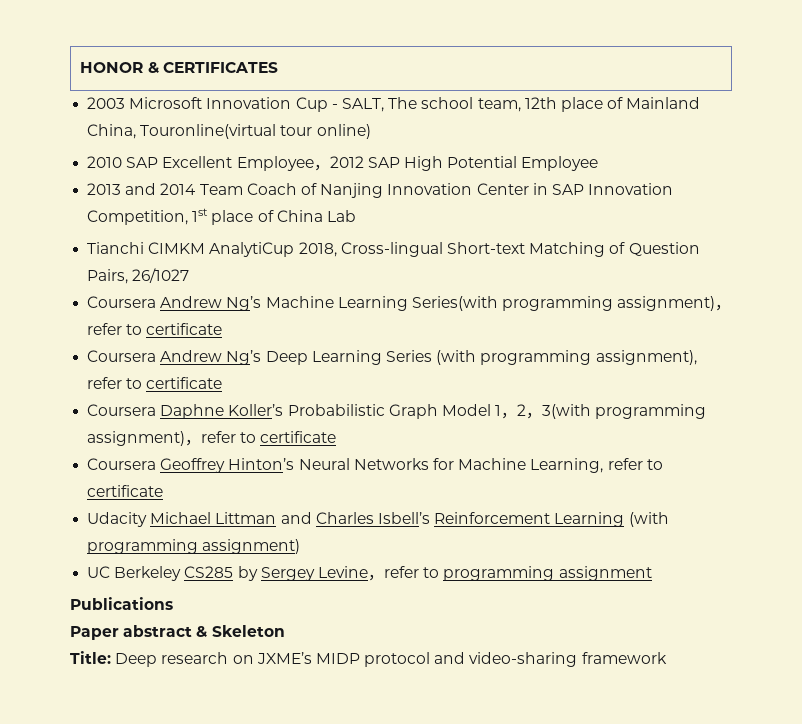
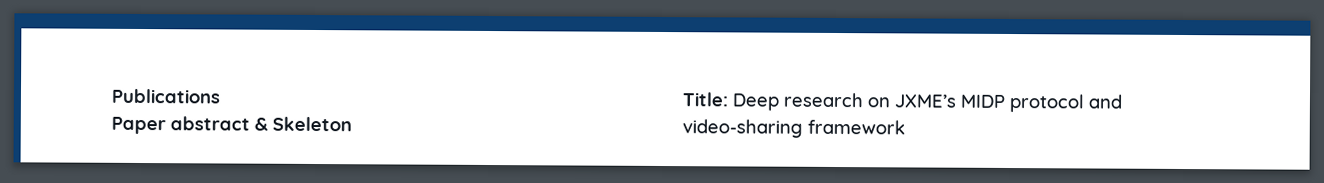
[80,62,278,73] [87,97,701,112] [87,124,371,139] [87,156,599,171] [87,183,674,198] [87,208,356,225] [87,242,700,257] [87,268,190,284] [87,296,732,311] [87,323,223,335] [87,350,697,365] [87,377,223,389] [87,404,707,419] [87,431,337,446] [87,458,663,473] [87,485,164,497] [87,512,669,527] [87,539,301,554] [87,566,652,581] HONOR & CERTIFICATES // 2003 Microsoft Innovation Cup - SALT, The school team, 12th place of Mainland China, Touronline(virtual tour online) // 2010 SAP Excellent Employee，2012 SAP High Potential Employee // 2013 and 2014 Team Coach of Nanjing Innovation Center in SAP Innovation Competition, 1st place of China Lab // Tianchi CIMKM AnalytiCup 2018, Cross-lingual Short-text Matching of Question Pairs, 26/1027 // Coursera Andrew Ng’s Machine Learning Series(with programming assignment)，refer to certificate // Coursera Andrew Ng’s Deep Learning Series (with programming assignment), refer to certificate // Coursera Daphne Koller’s Probabilistic Graph Model 1，2，3(with programming assignment)，refer to certificate // Coursera Geoffrey Hinton’s Neural Networks for Machine Learning, refer to certificate // Udacity Michael Littman and Charles Isbell’s Reinforcement Learning (with programming assignment) // UC Berkeley CS285 by Sergey Levine，refer to programming assignment // -> (111, 96) none

